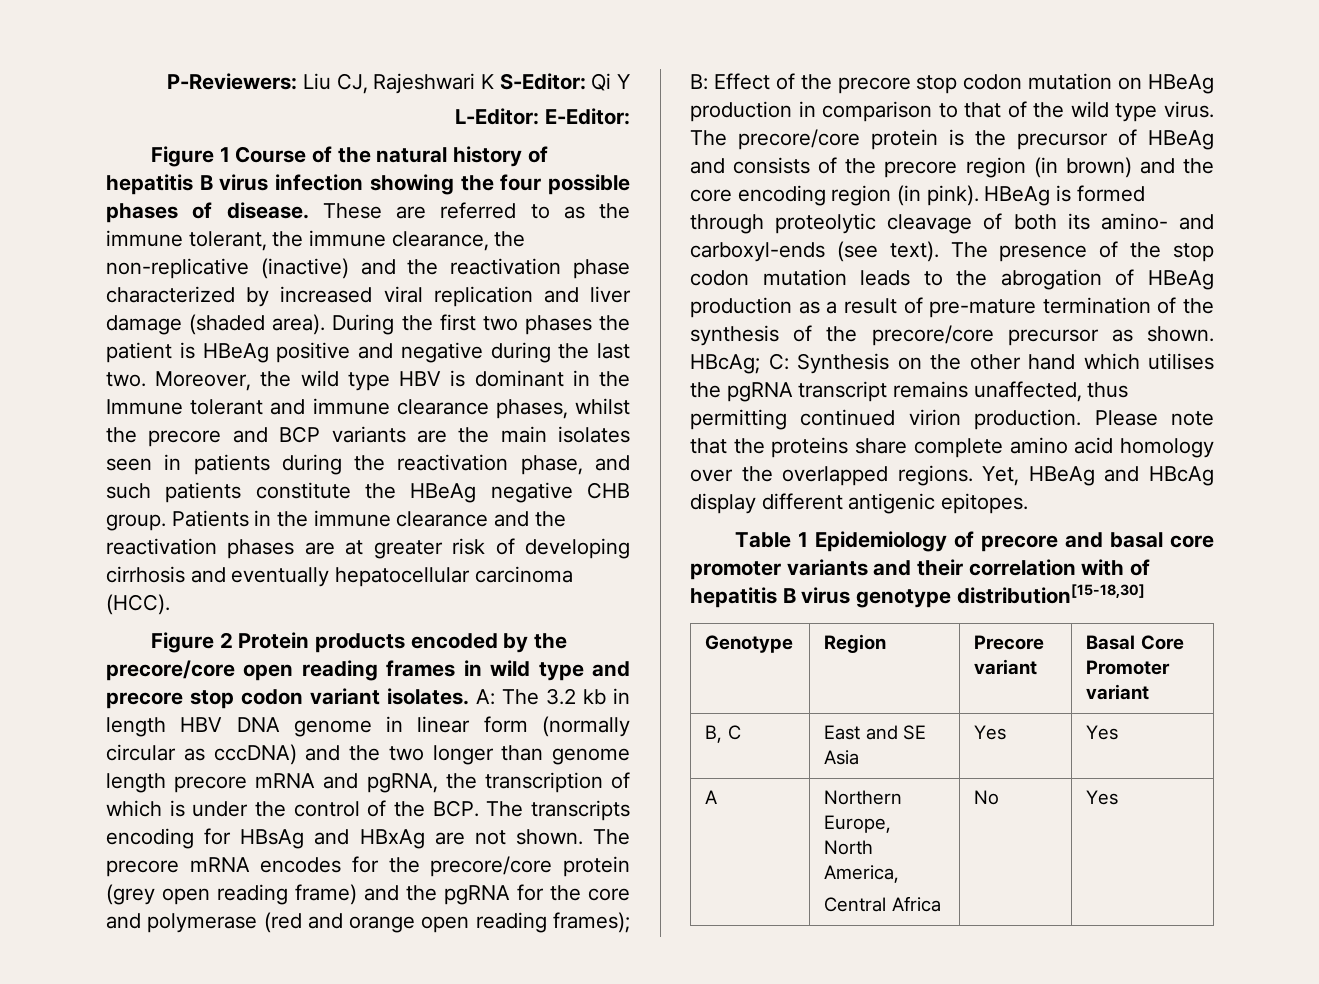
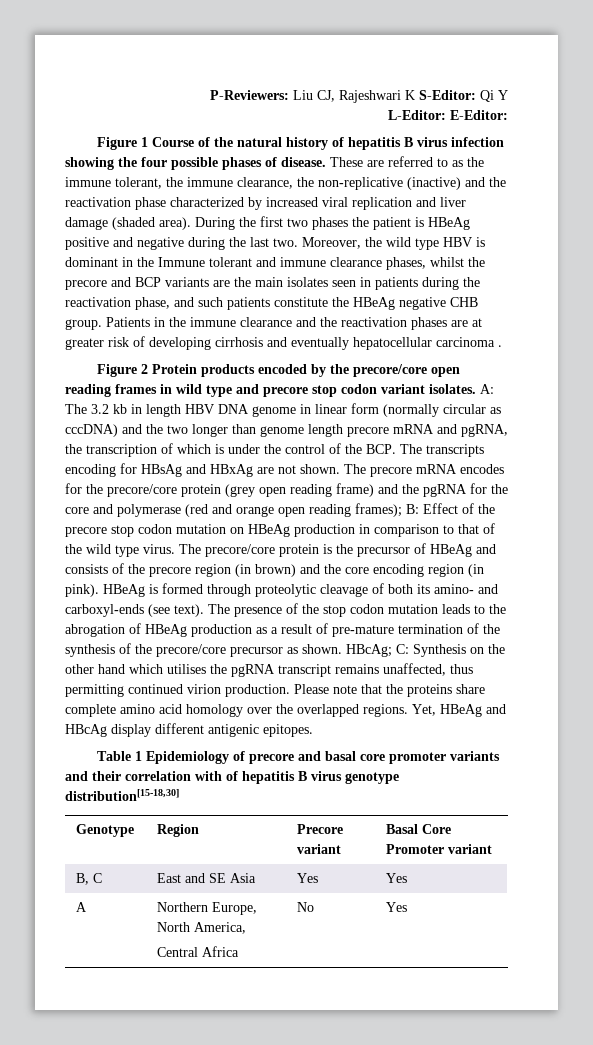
[106,594,170,615] (HCC). -> [498,345,502,347] .

